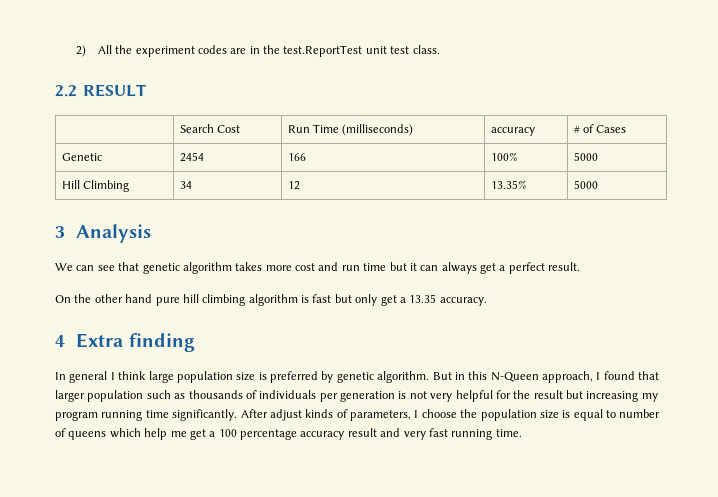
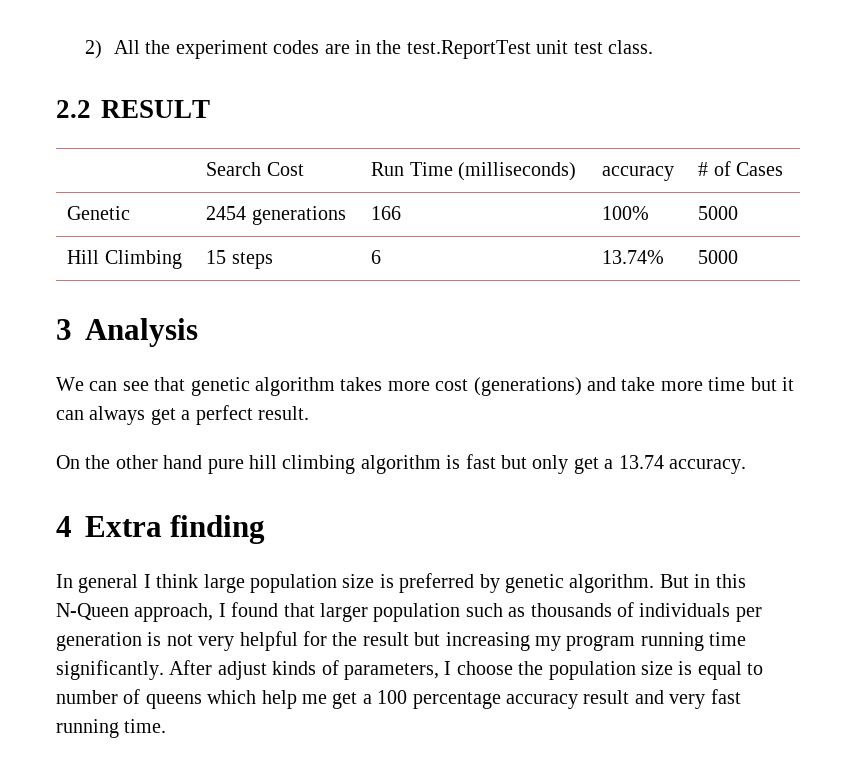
(204, 157) none -> [251,206,346,225] generations
[179,181,192,189] [287,181,300,190] [490,180,527,189] 34 | 12 | 13.35% -> [206,250,273,269] [371,250,382,264] [602,250,665,264] 15 steps | 6 | 13.74%
[318,262,360,271] and run -> [473,377,703,396] (generations) and take more
[409,294,437,303] 13.35 -> [618,455,664,469] 13.74

